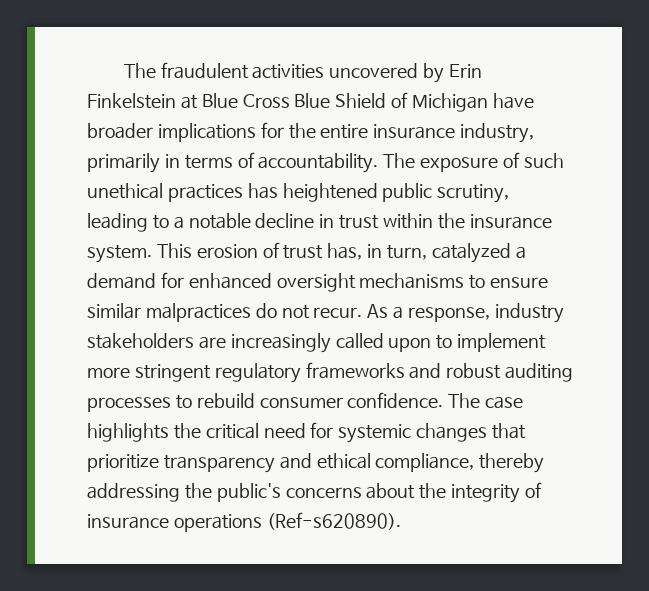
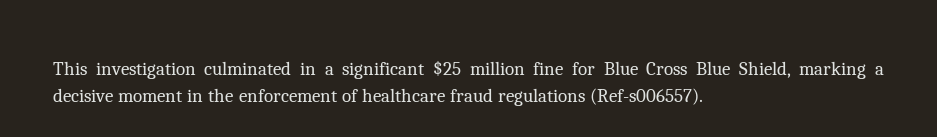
[123,62,483,83] [87,92,534,112] [87,122,535,143] [87,152,564,173] [87,183,510,203] [87,213,552,232] [87,242,526,263] [87,272,549,292] [87,303,564,323] [87,333,547,353] [87,362,574,383] [87,392,524,412] [87,422,527,443] [87,453,545,473] [87,482,543,503] [87,512,401,532] The fraudulent activities uncovered by Erin Finkelstein at Blue Cross Blue Shield of Michigan have broader implications for the entire insurance industry, primarily in terms of accountability. The exposure of such unethical practices has heightened public scrutiny, leading to a notable decline in trust within the insurance system. This erosion of trust has, in turn, catalyzed a demand for enhanced oversight mechanisms to ensure similar malpractices do not recur. As a response, industry stakeholders are increasingly called upon to implement more stringent regulatory frameworks and robust auditing processes to rebuild consumer confidence. The case highlights the critical need for systemic changes that prioritize transparency and ethical compliance, thereby addressing the public's concerns about the integrity of insurance operations (Ref-s620890). -> [53,60,884,79] [53,88,704,106] This investigation culminated in a significant $25 million fine for Blue Cross Blue Shield, marking a decisive moment in the enforcement of healthcare fraud regulations (Ref-s006557).

